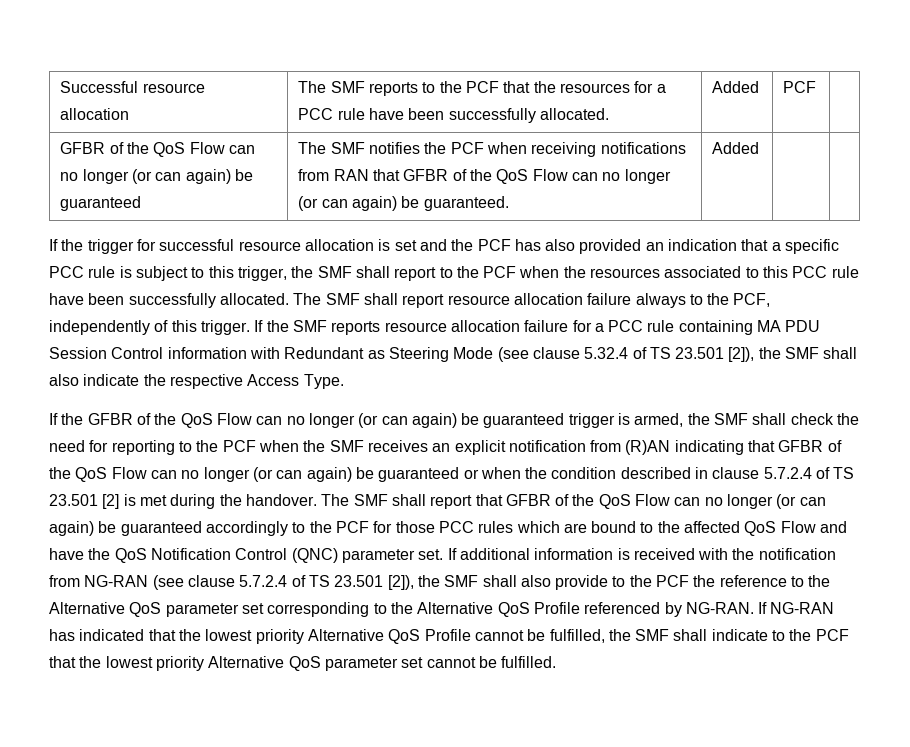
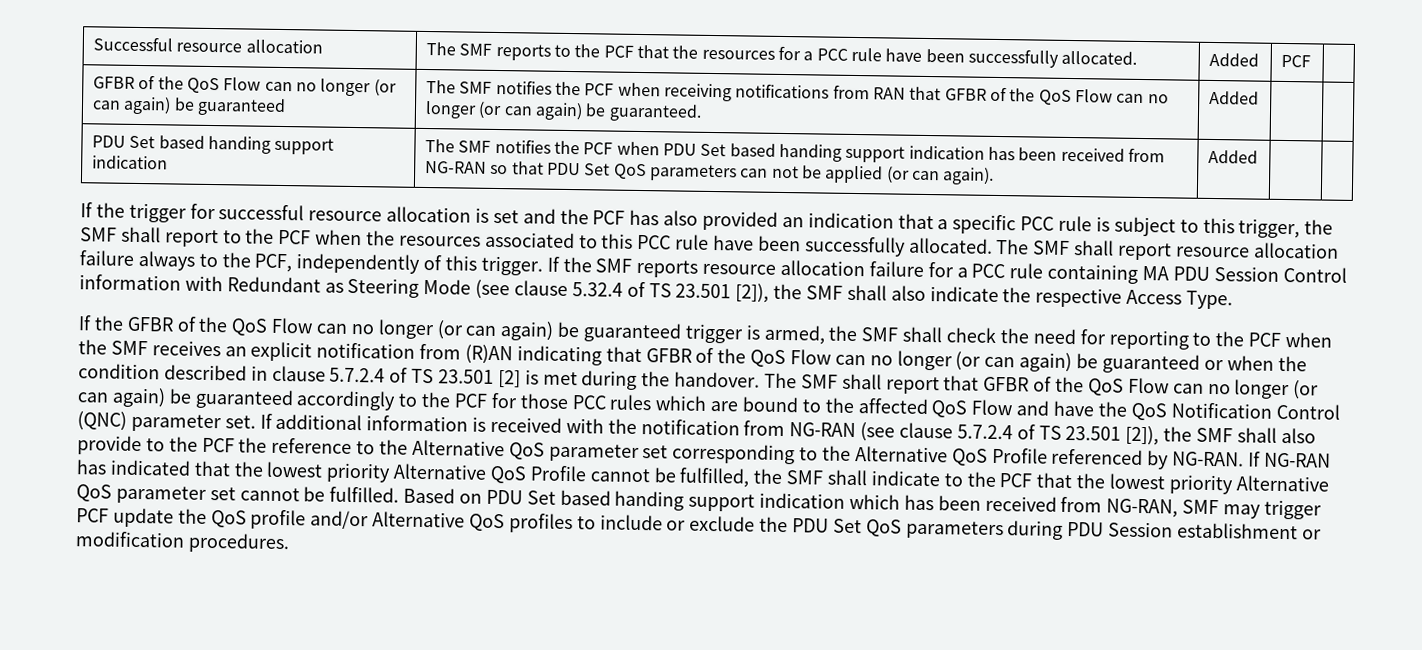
(760, 148) none -> [92,135,335,155] [92,155,169,170] [425,138,1165,163] [425,160,995,185] [1208,149,1259,164] // PDU Set based handing support indication | The SMF notifies the PCF when PDU Set based handing support indication has been received from NG-RAN so that PDU Set QoS parameters can not be applied (or can again). | Added | |
(557, 662) none -> [403,487,1322,520] [76,507,1322,540] [75,531,290,554] Based on PDU Set based handing support indication which has been received from NG-RAN, SMF may trigger PCF update the QoS profile and/or Alternative QoS profiles to include or exclude the PDU Set QoS parameters during PDU Session establishment or modification procedures.

